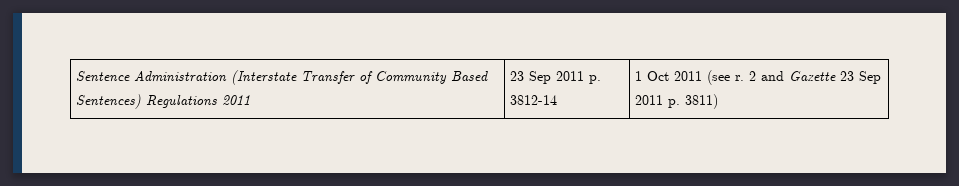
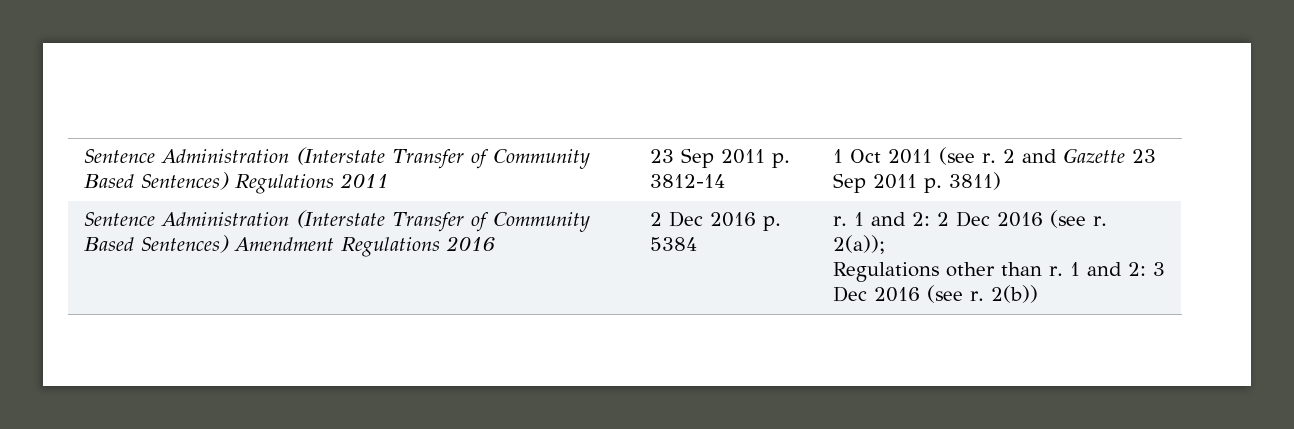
(718, 101) none -> [84,210,591,232] [84,235,496,257] [650,211,782,231] [650,237,698,251] [833,210,1108,228] [833,235,886,254] [833,262,1166,282] [833,285,1039,303] // Sentence Administration (Interstate Transfer of Community Based Sentences) Amendment Regulations 2016 | 2 Dec 2016 p. 5384 | r. 1 and 2: 2 Dec 2016 (see r. 2(a)); // Regulations other than r. 1 and 2: 3 Dec 2016 (see r. 2(b))

